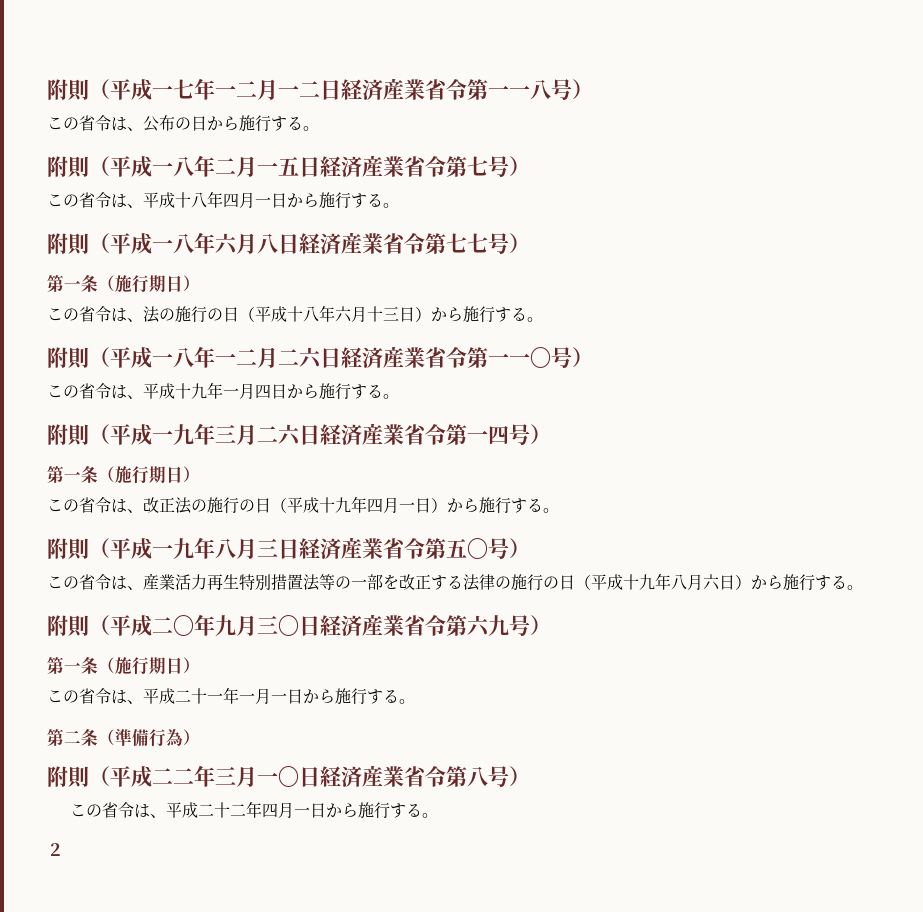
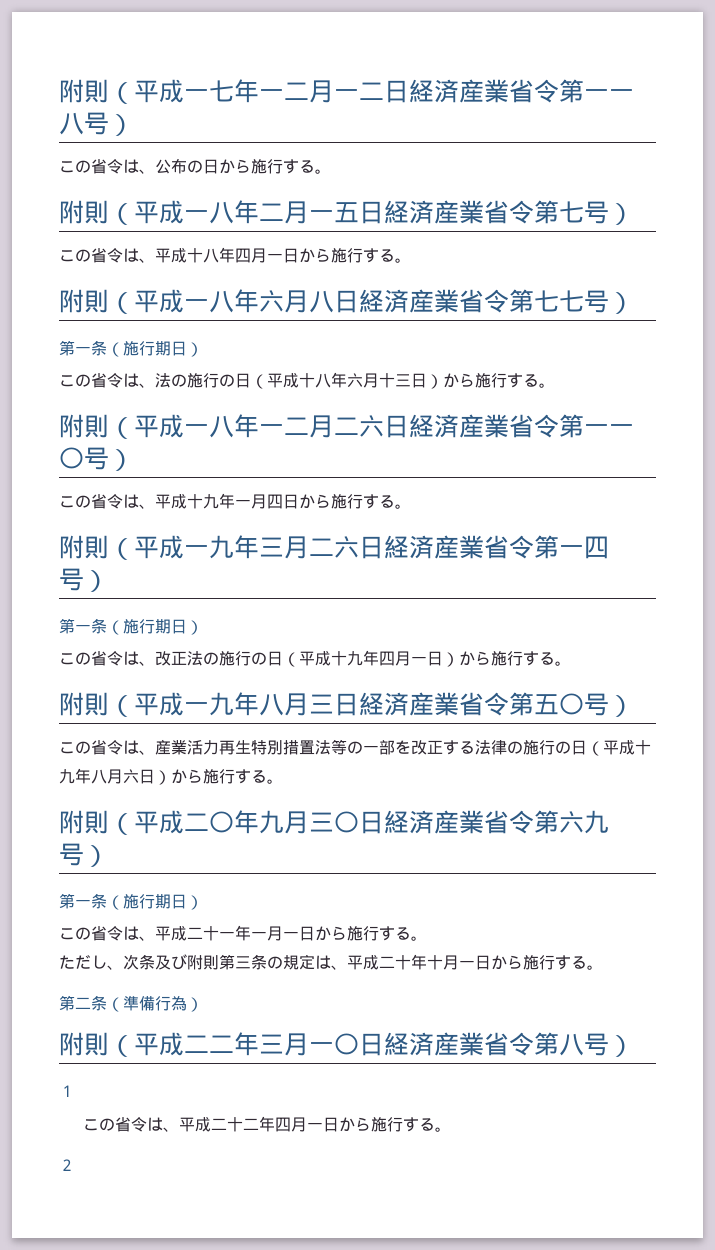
(415, 701) none -> [59,954,603,970] // ただし、次条及び附則第三条の規定は、平成二十年十月一日から施行する。
(530, 776) none -> [59,1085,75,1097] // １

